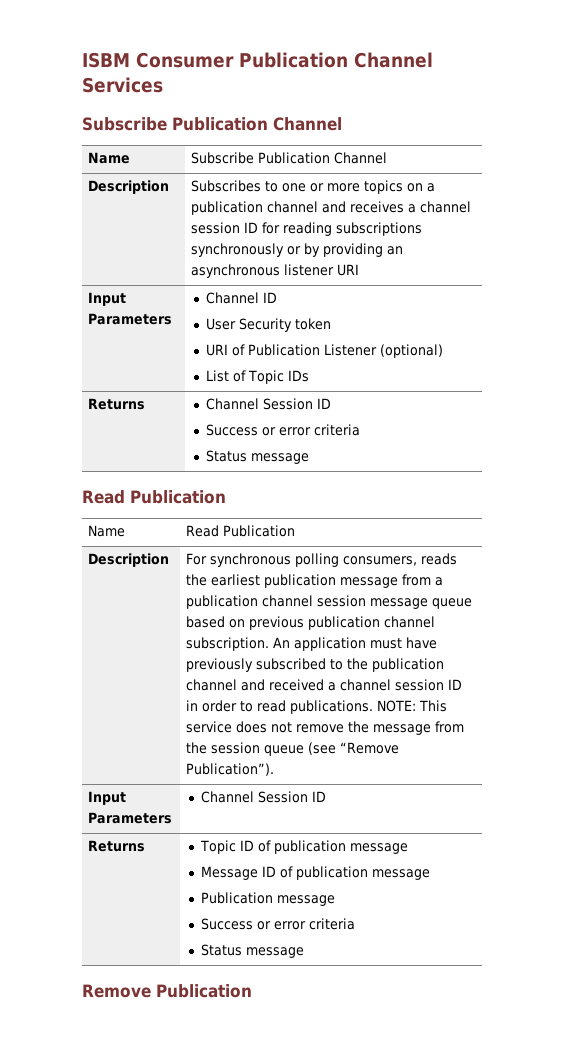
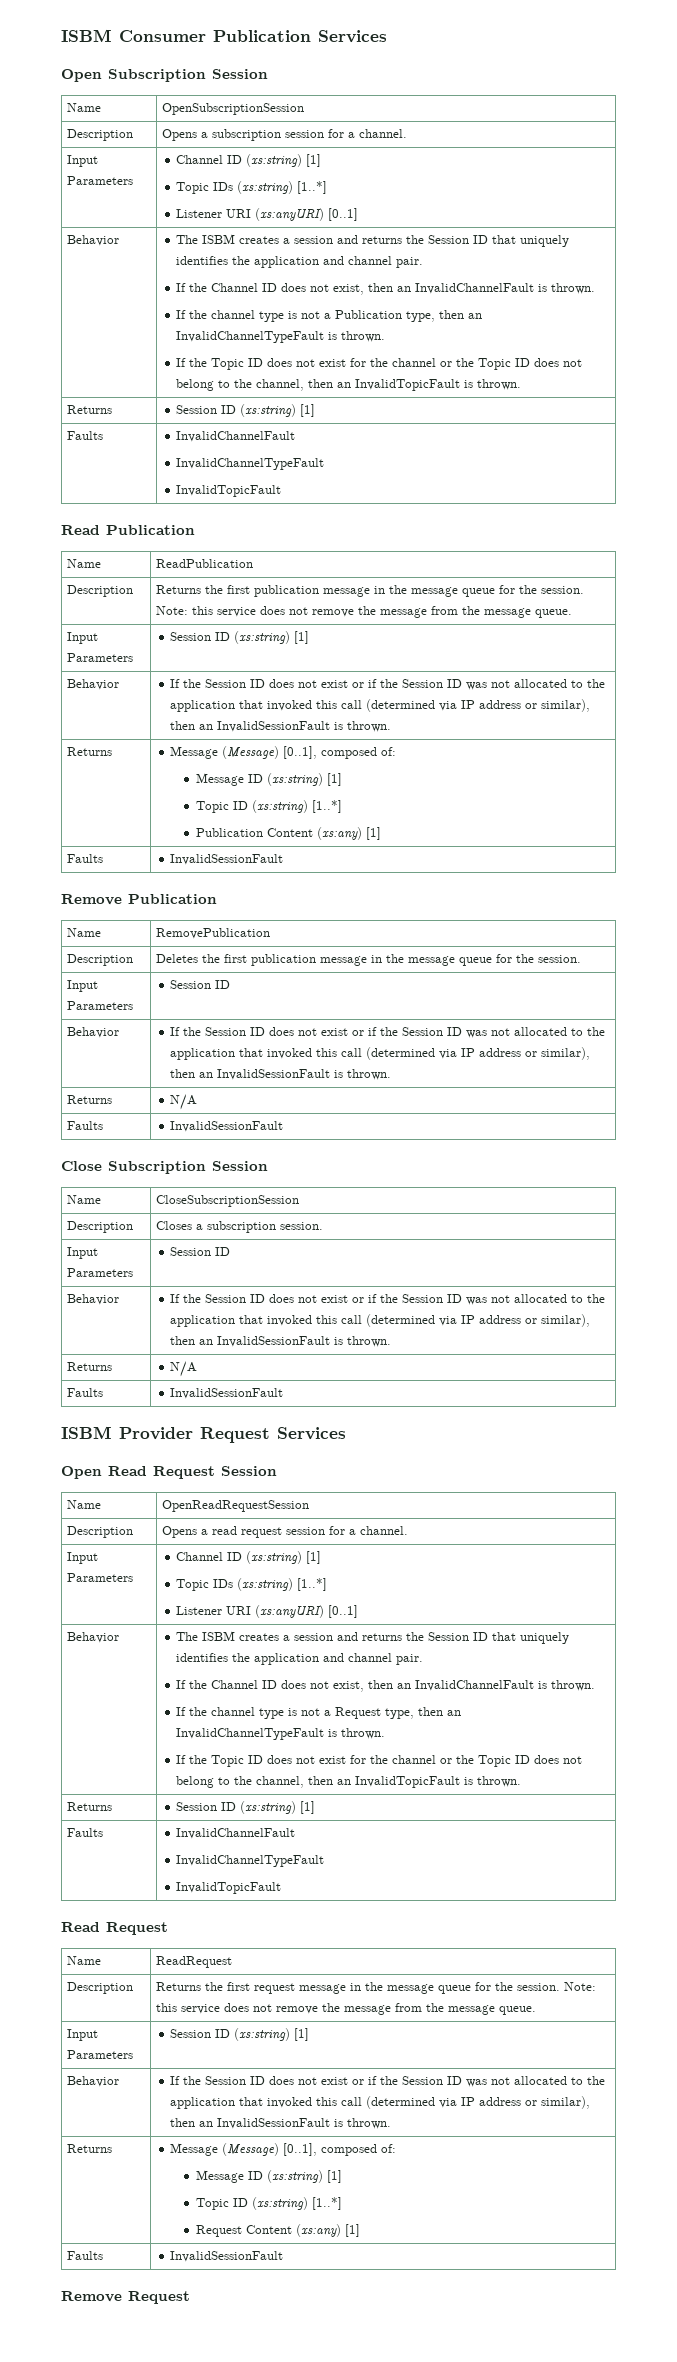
[354,52,433,68] [82,77,163,93] [82,117,342,131] [88,152,131,164] [191,152,388,164] [88,180,170,194] [191,180,436,194] [191,201,472,215] [191,222,423,236] [191,243,404,257] [191,264,360,278] [88,292,127,306] [88,313,173,325] [206,292,278,304] [206,318,332,332] [206,344,444,358] [206,370,310,384] [88,398,146,410] [206,398,332,410] [206,424,361,436] [206,450,310,464] Channel Services // Subscribe Publication Channel // Name | Subscribe Publication Channel // Description | Subscribes to one or more topics on a publication channel and receives a channel session ID for reading subscriptions synchronously or by providing an asynchronous listener URI // Input Parameters | Channel ID // User Security token // URI of Publication Listener (optional) // List of Topic IDs // Returns | Channel Session ID // Success or error criteria // Status message -> [318,30,387,43] [61,69,268,82] [66,103,101,112] [161,103,304,115] [66,129,133,141] [161,129,407,141] [66,155,98,167] [66,176,133,185] [176,154,322,167] [176,181,328,194] [176,208,359,221] [66,235,119,246] [176,234,570,247] [176,256,424,268] [176,283,596,295] [176,310,483,322] [176,331,386,343] [176,358,583,370] [176,379,522,391] [66,405,112,414] [176,404,316,417] [66,431,103,440] [176,431,296,442] [176,458,325,470] [176,485,282,497] Services // Open Subscription Session // Name | OpenSubscriptionSession // Description | Opens a subscription session for a channel. // Input Parameters | Channel ID (xs:string) [1] // Topic IDs (xs:string) [1..*] // Listener URI (xs:anyURI) [0..1] // Behavior | The ISBM creates a session and returns the Session ID that uniquely identifies the application and channel pair. // If the Channel ID does not exist, then an InvalidChannelFault is thrown. // If the channel type is not a Publication type, then an InvalidChannelTypeFault is thrown. // If the Topic ID does not exist for the channel or the Topic ID does not belong to the channel, then an InvalidTopicFault is thrown. // Returns | Session ID (xs:string) [1] // Faults | InvalidChannelFault // InvalidChannelTypeFault // InvalidTopicFault
[186,525,296,537] [88,553,170,567] [186,553,458,567] [186,574,444,588] [186,595,473,609] [186,616,436,630] [186,637,438,651] [186,658,445,672] [186,679,463,691] [186,700,448,714] [186,721,465,735] [186,742,400,756] [186,763,275,776] [88,791,127,805] [88,812,173,824] [201,791,327,803] [88,840,146,852] [200,840,409,854] [201,866,431,880] [201,892,336,906] [201,918,356,930] [201,944,305,958] [82,984,252,998] Read Publication // Description | For synchronous polling consumers, reads the earliest publication message from a publication channel session message queue based on previous publication channel subscription. An application must have previously subscribed to the publication channel and received a channel session ID in order to read publications. NOTE: This service does not remove the message from the session queue (see “Remove Publication”). // Input Parameters | Channel Session ID // Returns | Topic ID of publication message // Message ID of publication message // Publication message // Success or error criteria // Status message // Remove Publication -> [155,559,253,568] [66,585,133,597] [155,585,584,597] [155,606,572,618] [66,632,98,644] [66,653,133,662] [170,631,310,644] [66,679,119,690] [170,679,606,690] [170,699,591,712] [170,721,392,732] [66,747,112,756] [170,746,397,759] [195,773,342,786] [195,800,342,813] [195,827,381,840] [66,854,103,863] [170,854,284,865] [61,894,217,905] [66,928,101,937] [155,928,270,939] [66,954,133,966] [155,954,581,966] [66,980,98,992] [66,1001,133,1010] [170,980,231,989] [66,1027,119,1038] [170,1027,606,1038] [170,1047,591,1060] [170,1069,392,1080] [66,1095,112,1104] [170,1094,198,1110] [66,1121,103,1130] [170,1121,284,1132] [61,1161,268,1174] [66,1195,101,1204] [155,1195,299,1207] [66,1221,133,1233] [155,1221,323,1233] [66,1247,98,1259] [66,1268,133,1277] [170,1247,231,1256] [66,1294,119,1305] [170,1294,606,1305] [170,1314,591,1327] [170,1336,392,1347] [66,1362,112,1371] [170,1361,198,1377] [66,1388,103,1397] [170,1388,284,1399] [61,1426,346,1443] [61,1466,277,1479] [66,1500,101,1509] [161,1500,309,1512] [66,1526,133,1538] [161,1526,408,1538] [66,1552,98,1564] [66,1573,133,1582] [176,1551,322,1564] [176,1578,328,1591] [176,1605,359,1618] [66,1632,119,1643] [176,1631,570,1644] [176,1653,424,1665] [176,1680,596,1692] [176,1707,462,1719] [176,1728,386,1740] [176,1755,583,1767] [176,1776,522,1788] [66,1802,112,1811] [176,1801,316,1814] [66,1828,103,1837] [176,1828,296,1839] [176,1855,325,1867] [176,1882,282,1894] [61,1922,168,1935] [66,1956,101,1965] [155,1956,232,1968] [66,1982,133,1994] [155,1982,596,1994] [155,2003,536,2015] [66,2029,98,2041] [66,2050,133,2059] [170,2028,310,2041] [66,2076,119,2087] [170,2076,606,2087] [170,2096,591,2109] [170,2118,392,2129] [66,2144,112,2153] [170,2143,397,2156] [195,2170,342,2183] [195,2197,342,2210] [195,2224,360,2237] [66,2251,103,2260] [170,2251,284,2262] [61,2291,190,2304] ReadPublication // Description | Returns the first publication message in the message queue for the session. Note: this service does not remove the message from the message queue. // Input Parameters | Session ID (xs:string) [1] // Behavior | If the Session ID does not exist or if the Session ID was not allocated to the application that invoked this call (determined via IP address or similar), then an InvalidSessionFault is thrown. // Returns | Message (Message) [0..1], composed of: // Message ID (xs:string) [1] // Topic ID (xs:string) [1..*] // Publication Content (xs:any) [1] // Faults | InvalidSessionFault // Remove Publication // Name | RemovePublication // Description | Deletes the first publication message in the message queue for the session. // Input Parameters | Session ID // Behavior | If the Session ID does not exist or if the Session ID was not allocated to the application that invoked this call (determined via IP address or similar), then an InvalidSessionFault is thrown. // Returns | N/A // Faults | InvalidSessionFault // Close Subscription Session // Name | CloseSubscriptionSession // Description | Closes a subscription session. // Input Parameters | Session ID // Behavior | If the Session ID does not exist or if the Session ID was not allocated to the application that invoked this call (determined via IP address or similar), then an InvalidSessionFault is thrown. // Returns | N/A // Faults | InvalidSessionFault // ISBM Provider Request Services // Open Read Request Session // Name | OpenReadRequestSession // Description | Opens a read request session for a channel. // Input Parameters | Channel ID (xs:string) [1] // Topic IDs (xs:string) [1..*] // Listener URI (xs:anyURI) [0..1] // Behavior | The ISBM creates a session and returns the Session ID that uniquely identifies the application and channel pair. // If the Channel ID does not exist, then an InvalidChannelFault is thrown. // If the channel type is not a Request type, then an InvalidChannelTypeFault is thrown. // If the Topic ID does not exist for the channel or the Topic ID does not belong to the channel, then an InvalidTopicFault is thrown. // Returns | Session ID (xs:string) [1] // Faults | InvalidChannelFault // InvalidChannelTypeFault // InvalidTopicFault // Read Request // Name | ReadRequest // Description | Returns the first request message in the message queue for the session. Note: this service does not remove the message from the message queue. // Input Parameters | Session ID (xs:string) [1] // Behavior | If the Session ID does not exist or if the Session ID was not allocated to the application that invoked this call (determined via IP address or similar), then an InvalidSessionFault is thrown. // Returns | Message (Message) [0..1], composed of: // Message ID (xs:string) [1] // Topic ID (xs:string) [1..*] // Request Content (xs:any) [1] // Faults | InvalidSessionFault // Remove Request

